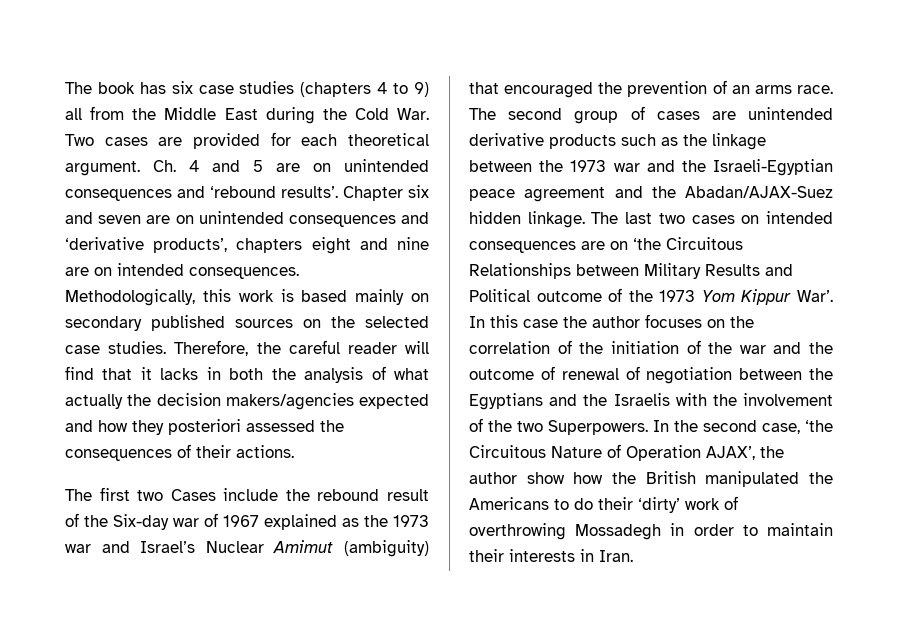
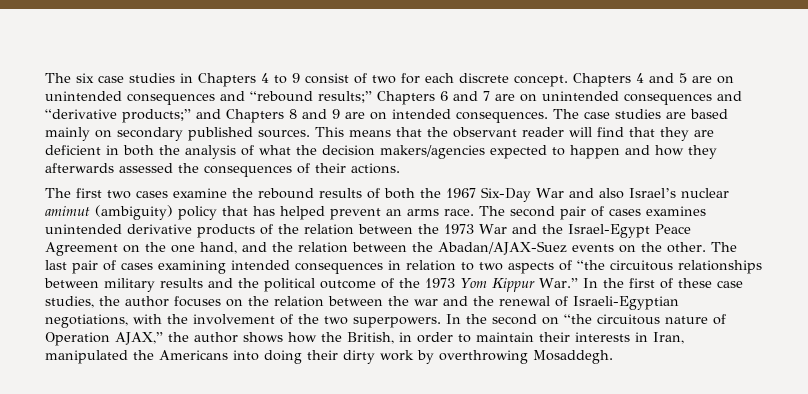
[65,82,166,94] The book has -> [45,73,71,83] The
[300,82,430,97] [65,106,429,124] [65,132,429,149] [65,160,176,176] (chapters 4 to 9) all from the Middle East during the Cold War. Two cases are provided for each theoretical argument. Ch. -> [180,73,631,87] in Chapters 4 to 9 consist of two for each discrete concept. Chapters
[210,185,429,201] [65,211,429,227] [65,237,429,254] [65,263,299,279] [65,289,294,306] ‘rebound results’. Chapter six and seven are on unintended consequences and ‘derivative products’, chapters eight and nine are on intended consequences. Methodologically, this work is -> [250,91,742,105] [45,109,686,123] “rebound results;” Chapters 6 and 7 are on unintended consequences and “derivative products;” and Chapters 8 and 9 are on intended consequences. The case studies are
[235,316,429,328] [65,340,340,356] sources on the selected case studies. Therefore, the careful -> [258,127,517,138] sources. This means that the observant
[140,367,199,380] it lacks -> [660,127,714,141] [45,145,101,155] they are deficient
[65,394,123,409] actually -> (291, 150) none
(429, 401) none -> [552,145,620,159] to happen
[168,419,241,435] posteriori -> [45,163,114,173] afterwards
[170,488,429,501] [65,513,429,530] [65,540,429,557] [469,80,727,98] Cases include the rebound result of the Six-day war of 1967 explained as the 1973 war and Israel’s Nuclear Amimut (ambiguity) that encouraged the prevention of -> [136,187,729,202] [45,205,381,220] cases examine the rebound results of both the 1967 Six-Day War and also Israel’s nuclear amimut (ambiguity) policy that has helped prevent
[574,106,736,124] group of cases are -> [560,206,706,220] pair of cases examines
[621,133,766,150] such as the linkage -> [260,224,354,235] of the relation
[613,159,833,176] [469,186,833,202] [469,211,833,228] [469,237,743,253] [469,263,793,279] [469,289,530,302] war and the Israeli-Egyptian peace agreement and the Abadan/AJAX-Suez hidden linkage. The last two cases on intended consequences are on ‘the Circuitous Relationships between Military Results and Political -> [479,224,691,238] [45,241,737,256] [45,260,762,274] [44,278,315,292] War and the Israel-Egypt Peace Agreement on the one hand, and the relation between the Abadan/AJAX-Suez events on the other. The last pair of cases examining intended consequences in relation to two aspects of “the circuitous relationships between military results and the political
[797,290,833,302] [469,315,558,328] War’. In this case -> [538,278,743,289] [45,296,94,308] War.” In the first of these case studies,
[469,340,833,354] [469,366,833,384] [469,393,670,410] correlation of the initiation of the war and the outcome of renewal of negotiation between the Egyptians and the Israelis -> [274,296,679,310] [45,314,128,328] relation between the war and the renewal of Israeli-Egyptian negotiations,
[548,420,648,435] Superpowers. -> [353,317,441,328] superpowers.
[762,420,833,434] [469,445,602,458] case, ‘the Circuitous Nature -> [542,314,708,325] on “the circuitous nature
[706,446,784,460] [469,472,565,484] AJAX’, the author show -> [115,332,283,345] AJAX,” the author shows
[645,471,833,487] [469,496,738,513] [469,523,662,540] British manipulated the Americans to do their ‘dirty’ work of overthrowing Mossadegh -> [347,332,394,344] British,
[599,550,633,562] Iran. -> [653,332,684,344] [45,350,613,364] Iran, manipulated the Americans into doing their dirty work by overthrowing Mosaddegh.

